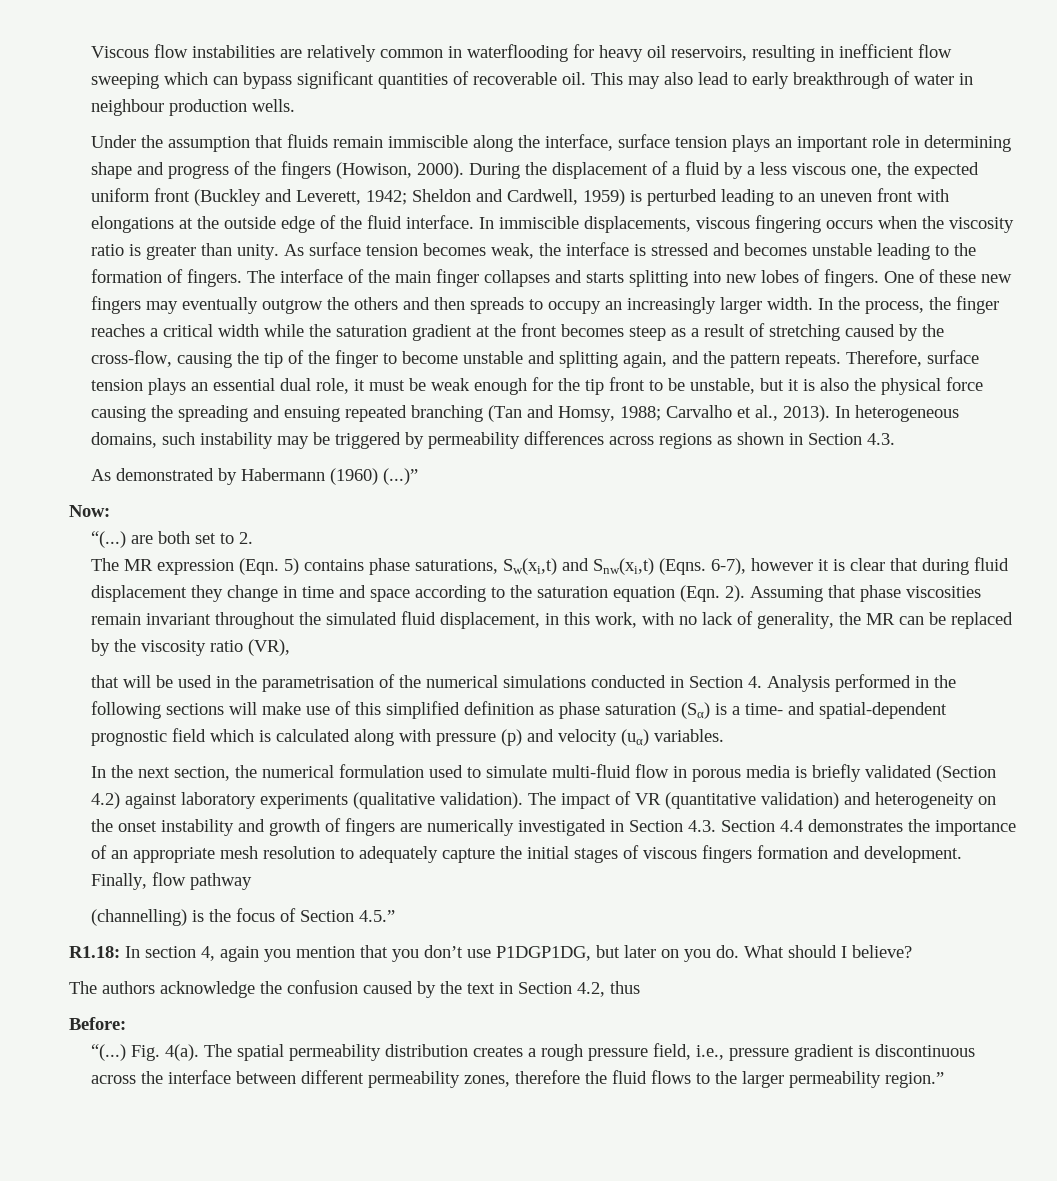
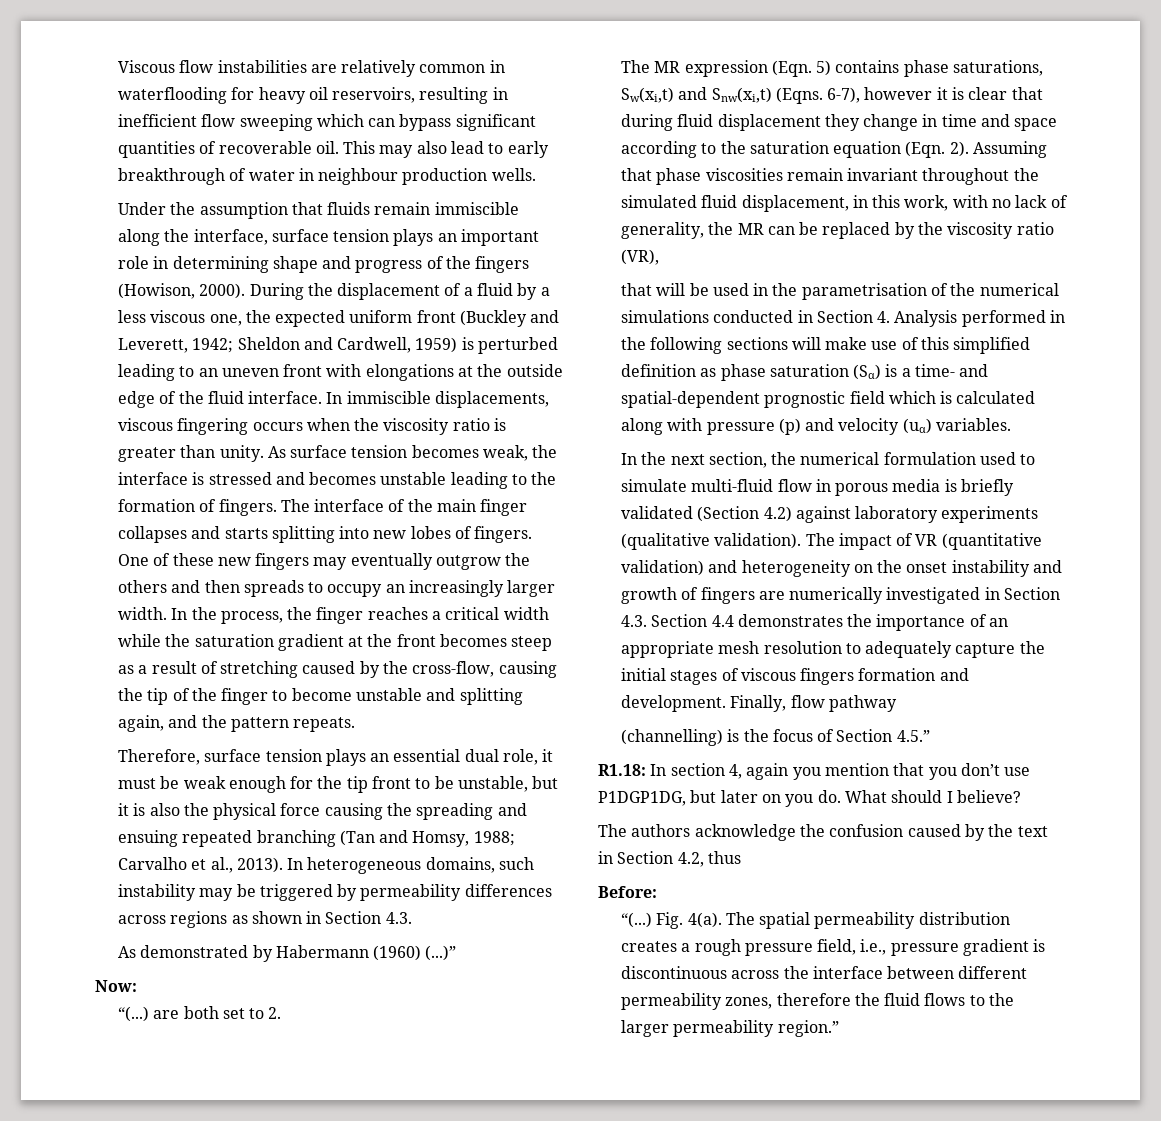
(842, 360) none -> (356, 724) //

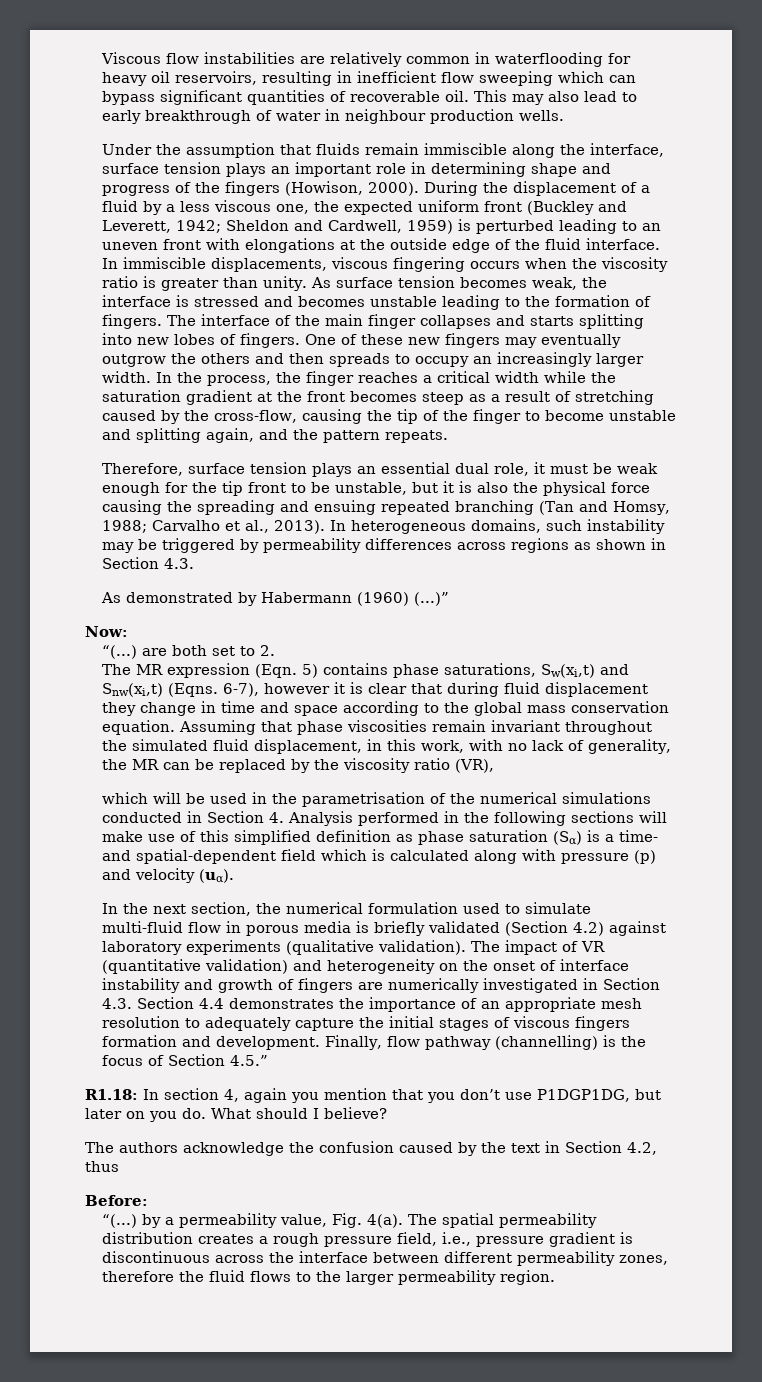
[749,141,969,158] saturation equation (Eqn. 2). -> [474,701,670,716] [102,720,176,735] global mass conservation equation.
[620,283,652,296] that -> [102,792,149,804] which
[764,391,846,408] prognostic -> (277, 856) none
[902,418,1012,434] (uα) variables. -> [199,869,235,883] (uα).
(948, 567) none -> [540,959,630,971] of interface
(897, 703) // -> (492, 1043) none
(652, 920) none -> [142,1213,328,1228] by a permeability value,
[777,1020,839,1037] region.” -> [500,1270,556,1285] region.

